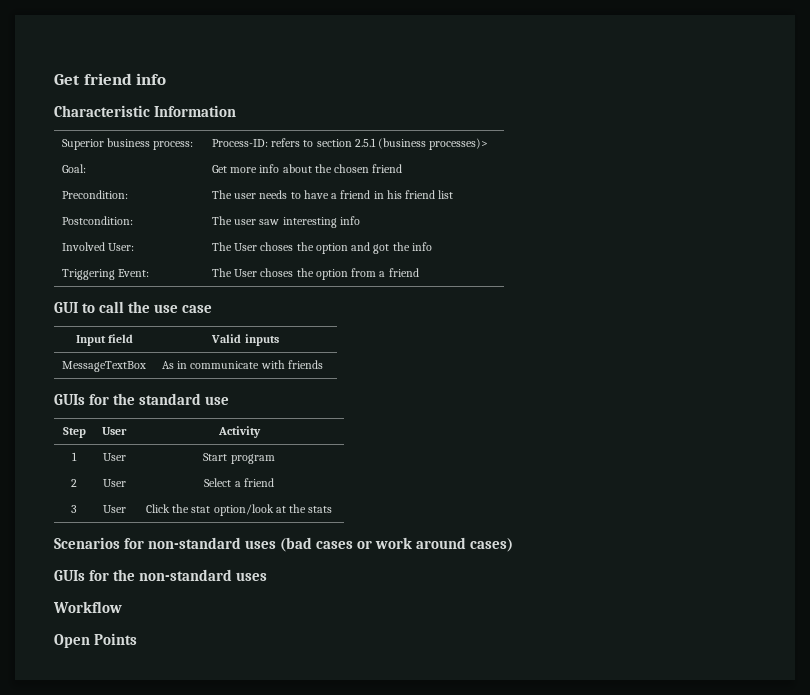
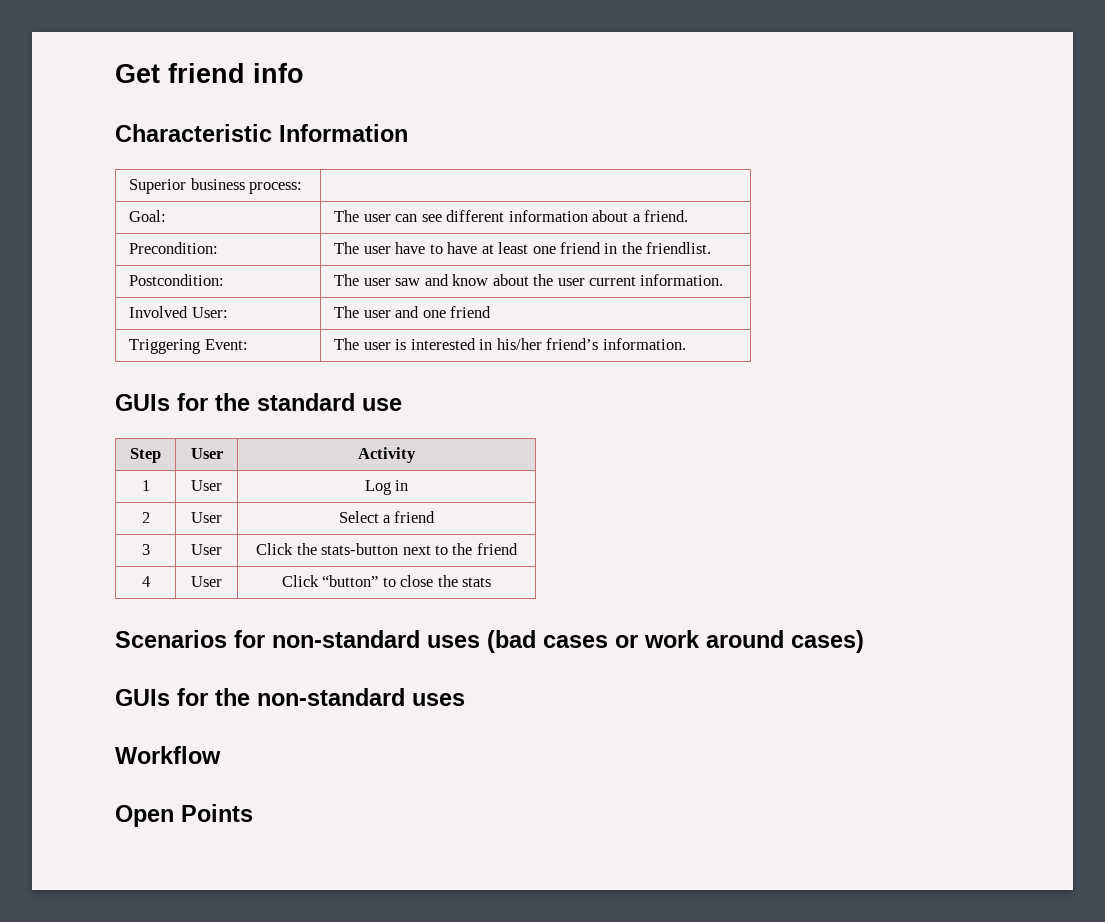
[211,138,489,150] [61,164,86,173] [211,164,403,173] Process-ID: refers to section 2.5.1 (business processes)> // Goal: | Get more info about the chosen friend -> [129,210,167,222] [334,210,688,222] // Goal: | The user can see different information about a friend.
[259,190,288,199] needs -> [395,242,426,254] have
[331,190,454,199] [61,216,133,225] [211,216,360,228] [61,242,135,251] [211,242,432,254] [61,269,150,280] [211,268,419,280] [54,301,213,313] [75,334,134,346] [211,334,279,346] [61,361,146,372] [161,360,323,369] a friend in his friend list // Postcondition: | The user saw interesting info // Involved User: | The User choses the option and got the info // Triggering Event: | The User choses the option from a friend // GUI to call the use case // Input field | Valid inputs // MessageTextBox | As in communicate with friends -> [481,242,712,254] [129,274,225,286] [334,274,724,286] [129,306,228,318] [334,306,492,318] [129,339,248,354] [334,338,686,350] at least one friend in the friendlist. // Postcondition: | The user saw and know about the user current information. // Involved User: | The user and one friend // Triggering Event: | The user is interested in his/her friend’s information.
[203,453,275,464] Start program -> [364,480,409,495] Log in
[191,504,286,516] stat option/look at -> [321,543,518,555] [141,576,150,587] [191,576,222,587] [281,575,434,587] stats-button next to the friend // 4 | User | Click “button” to close

